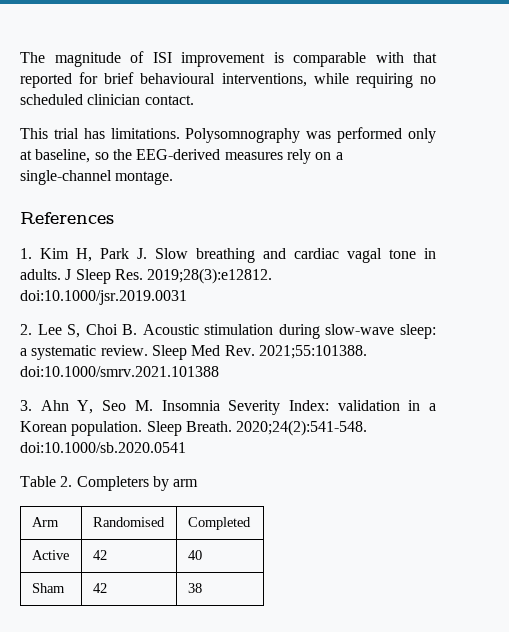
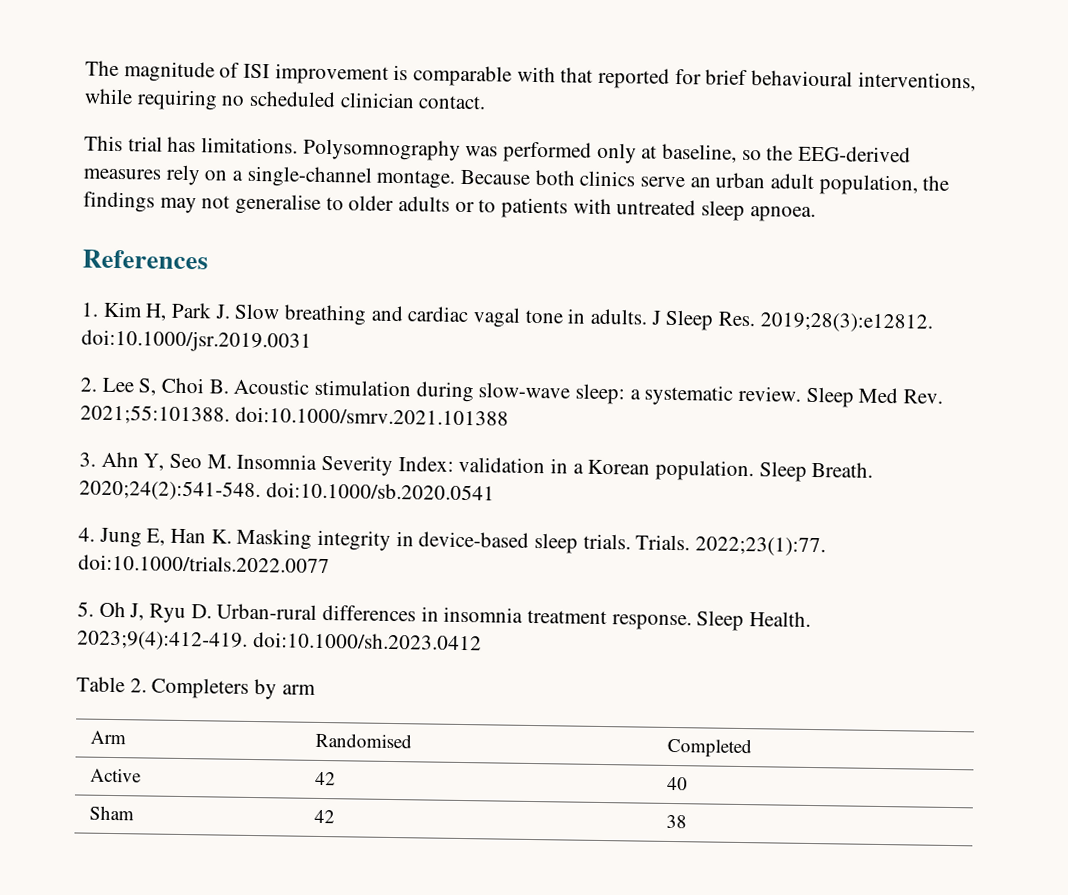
(174, 178) none -> [460,169,950,196] [83,191,816,223] Because both clinics serve an urban adult population, the findings may not generalise to older adults or to patients with untreated sleep apnoea.
(186, 447) none -> [78,527,827,557] [78,554,330,574] [77,601,812,632] [77,630,482,651] // 4. Jung E, Han K. Masking integrity in device-based sleep trials. Trials. 2022;23(1):77. doi:10.1000/trials.2022.0077 // 5. Oh J, Ryu D. Urban-rural differences in insomnia treatment response. Sleep Health. 2023;9(4):412-419. doi:10.1000/sh.2023.0412

